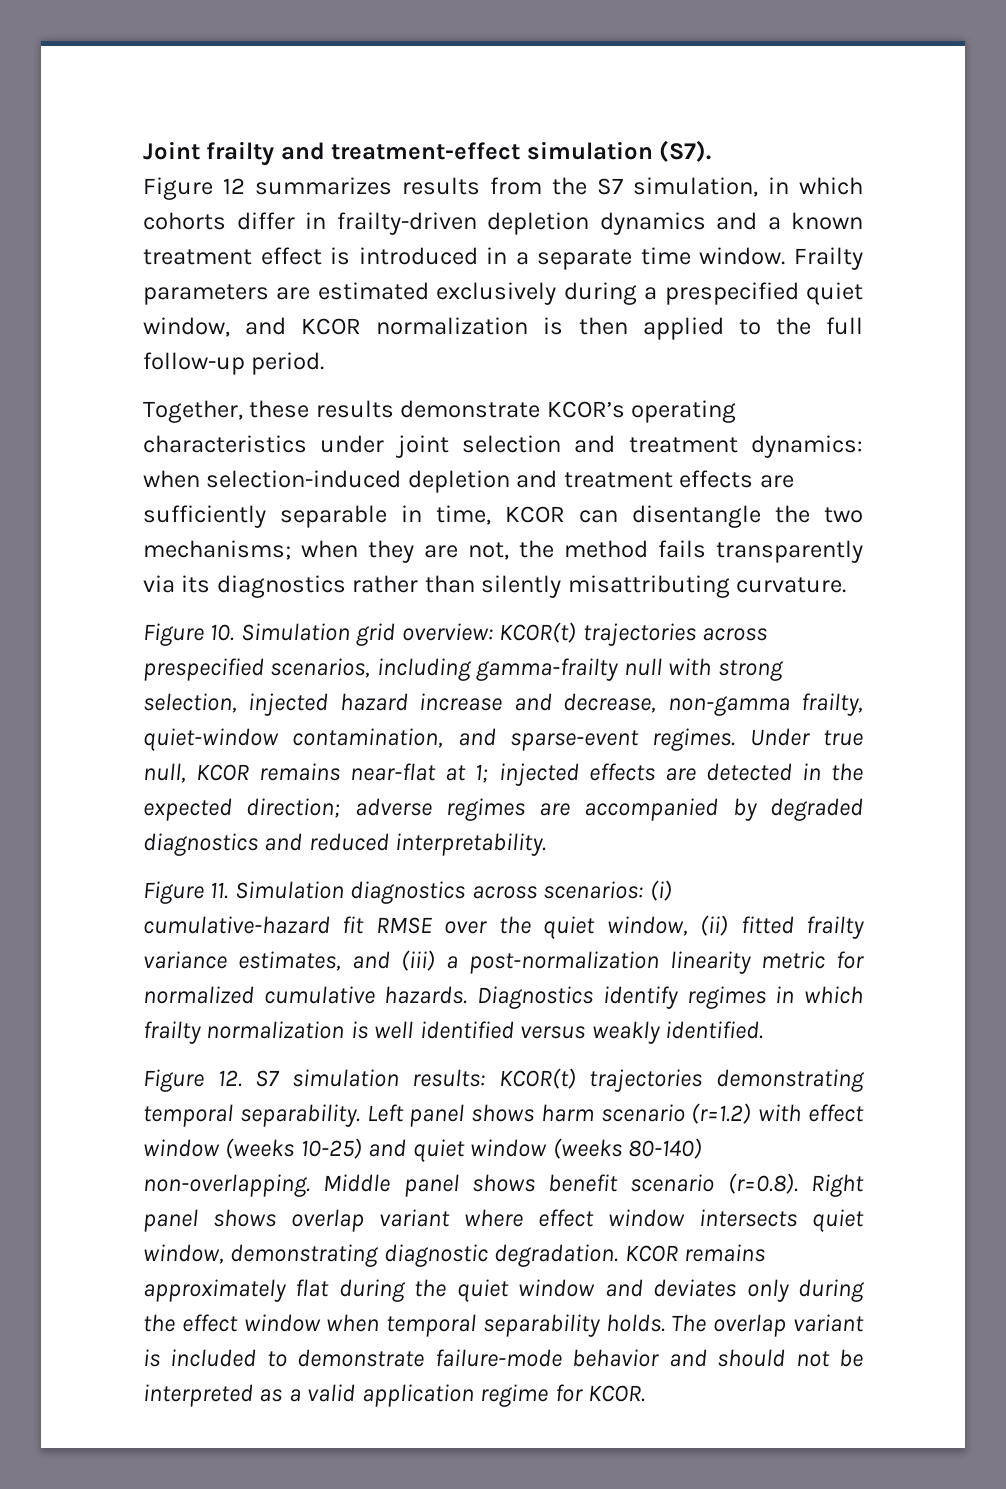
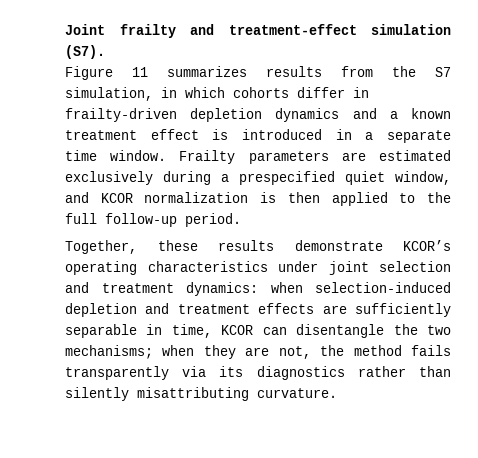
[223,178,245,194] 12 -> [132,67,148,77] 11
[143,622,768,646] [143,658,783,681] [143,693,864,716] [143,728,863,751] [143,763,863,786] [143,798,863,821] [143,833,547,856] [143,880,672,904] [143,915,865,939] [143,950,864,974] [143,986,863,1009] [143,1021,764,1044] [143,1068,864,1092] [143,1103,865,1127] [143,1138,703,1162] [143,1173,864,1197] [143,1209,864,1232] [143,1244,766,1267] [143,1279,864,1302] [143,1314,865,1337] [143,1349,863,1367] [143,1384,646,1407] // Figure 10. Simulation grid overview: KCOR(t) trajectories across prespecified scenarios, including gamma-frailty null with strong selection, injected hazard increase and decrease, non-gamma frailty, quiet-window contamination, and sparse-event regimes. Under true null, KCOR remains near-flat at 1; injected effects are detected in the expected direction; adverse regimes are accompanied by degraded diagnostics and reduced interpretability. // Figure 11. Simulation diagnostics across scenarios: (i) cumulative-hazard fit RMSE over the quiet window, (ii) fitted frailty variance estimates, and (iii) a post-normalization linearity metric for normalized cumulative hazards. Diagnostics identify regimes in which frailty normalization is well identified versus weakly identified. // Figure 12. S7 simulation results: KCOR(t) trajectories demonstrating temporal separability. Left panel shows harm scenario (r=1.2) with effect window (weeks 10-25) and quiet window (weeks 80-140) non-overlapping. Middle panel shows benefit scenario (r=0.8). Right panel shows overlap variant where effect window intersects quiet window, demonstrating diagnostic degradation. KCOR remains approximately flat during the quiet window and deviates only during the effect window when temporal separability holds. The overlap variant is included to demonstrate failure-mode behavior and should not be interpreted as a valid application regime for KCOR. -> (337, 393) none

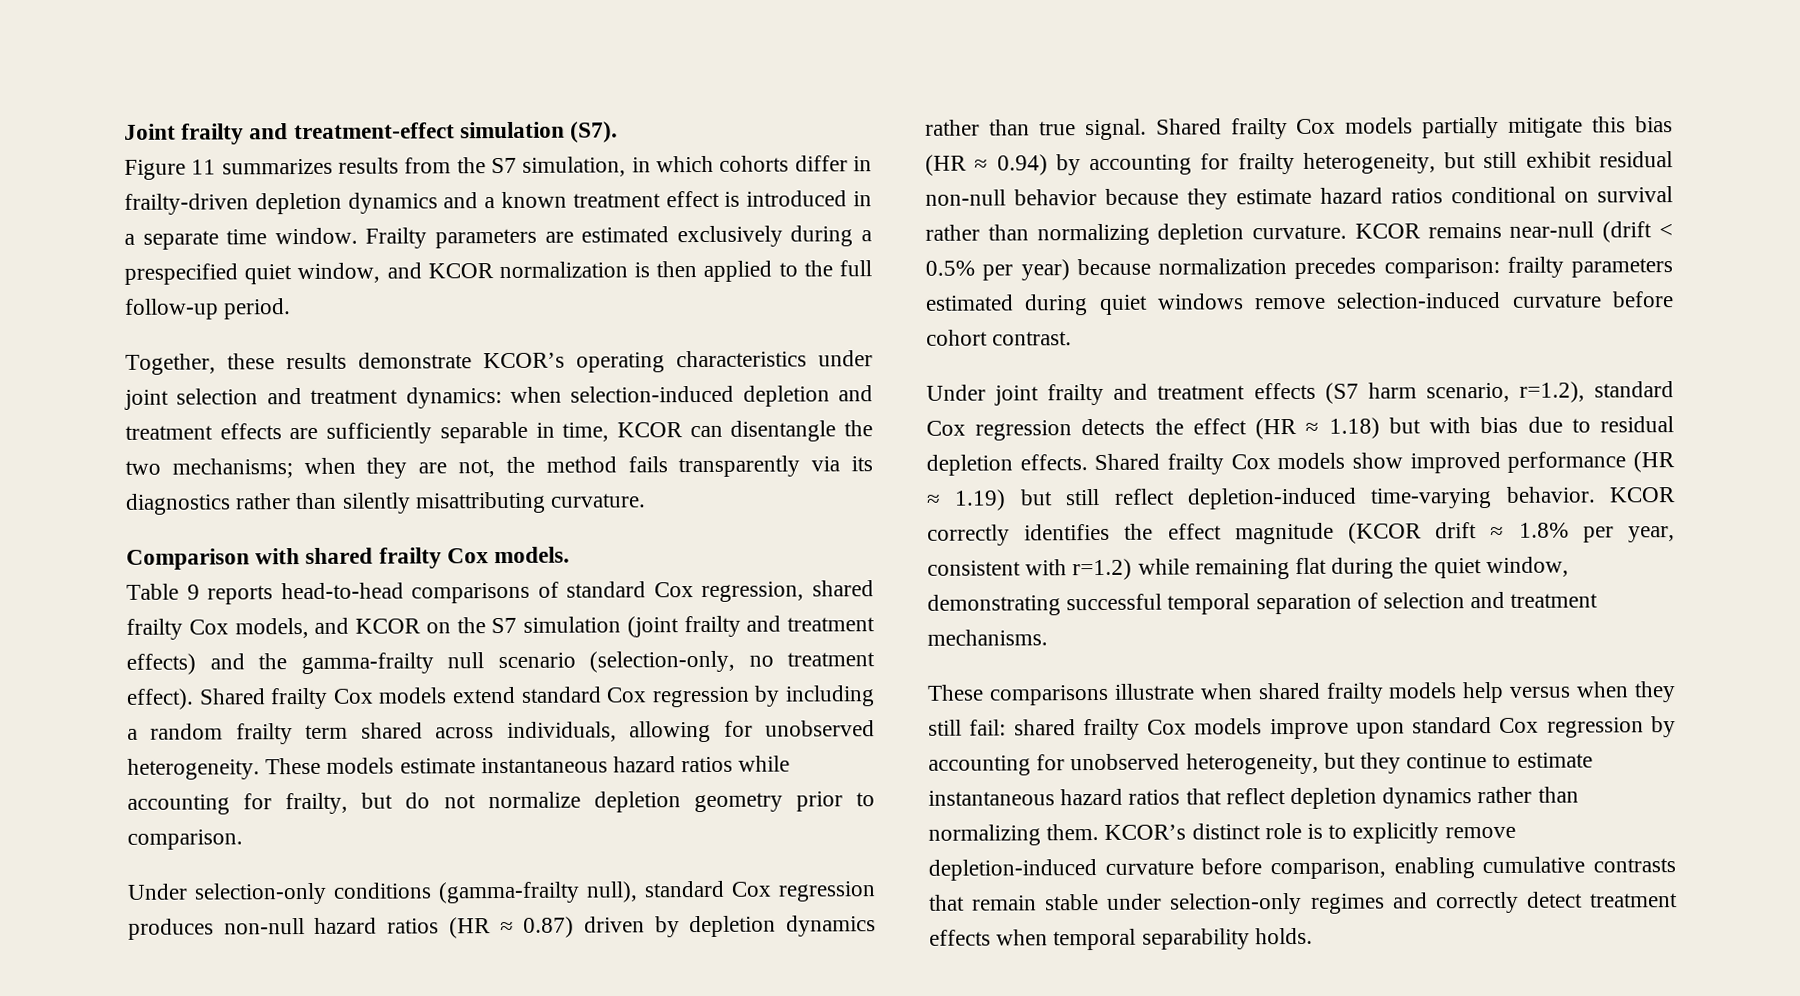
(337, 393) none -> [126,546,571,570] [126,580,874,605] [126,615,875,640] [126,650,875,675] [126,685,876,710] [127,720,875,745] [127,755,791,780] [127,791,876,815] [127,829,243,850] [127,880,876,905] [128,915,876,940] [925,116,1673,141] [925,151,1673,176] [925,186,1673,210] [925,221,1673,246] [925,256,1673,281] [925,291,1674,316] [926,329,1073,346] [926,381,1674,406] [926,416,1675,441] [926,451,1675,476] [926,486,1676,511] [927,522,1675,546] [927,556,1569,581] [927,591,1599,616] [927,629,1048,646] [927,681,1676,706] [928,716,1676,741] [928,752,1593,776] [928,786,1579,810] [928,822,1516,846] [928,856,1676,881] [929,891,1678,915] [929,927,1313,951] // Comparison with shared frailty Cox models. // Table 9 reports head-to-head comparisons of standard Cox regression, shared frailty Cox models, and KCOR on the S7 simulation (joint frailty and treatment effects) and the gamma-frailty null scenario (selection-only, no treatment effect). Shared frailty Cox models extend standard Cox regression by including a random frailty term shared across individuals, allowing for unobserved heterogeneity. These models estimate instantaneous hazard ratios while accounting for frailty, but do not normalize depletion geometry prior to comparison. // Under selection-only conditions (gamma-frailty null), standard Cox regression produces non-null hazard ratios (HR ≈ 0.87) driven by depletion dynamics rather than true signal. Shared frailty Cox models partially mitigate this bias (HR ≈ 0.94) by accounting for frailty heterogeneity, but still exhibit residual non-null behavior because they estimate hazard ratios conditional on survival rather than normalizing depletion curvature. KCOR remains near-null (drift < 0.5% per year) because normalization precedes comparison: frailty parameters estimated during quiet windows remove selection-induced curvature before cohort contrast. // Under joint frailty and treatment effects (S7 harm scenario, r=1.2), standard Cox regression detects the effect (HR ≈ 1.18) but with bias due to residual depletion effects. Shared frailty Cox models show improved performance (HR ≈ 1.19) but still reflect depletion-induced time-varying behavior. KCOR correctly identifies the effect magnitude (KCOR drift ≈ 1.8% per year, consistent with r=1.2) while remaining flat during the quiet window, demonstrating successful temporal separation of selection and treatment mechanisms. // These comparisons illustrate when shared frailty models help versus when they still fail: shared frailty Cox models improve upon standard Cox regression by accounting for unobserved heterogeneity, but they continue to estimate instantaneous hazard ratios that reflect depletion dynamics rather than normalizing them. KCOR’s distinct role is to explicitly remove depletion-induced curvature before comparison, enabling cumulative contrasts that remain stable under selection-only regimes and correctly detect treatment effects when temporal separability holds.

